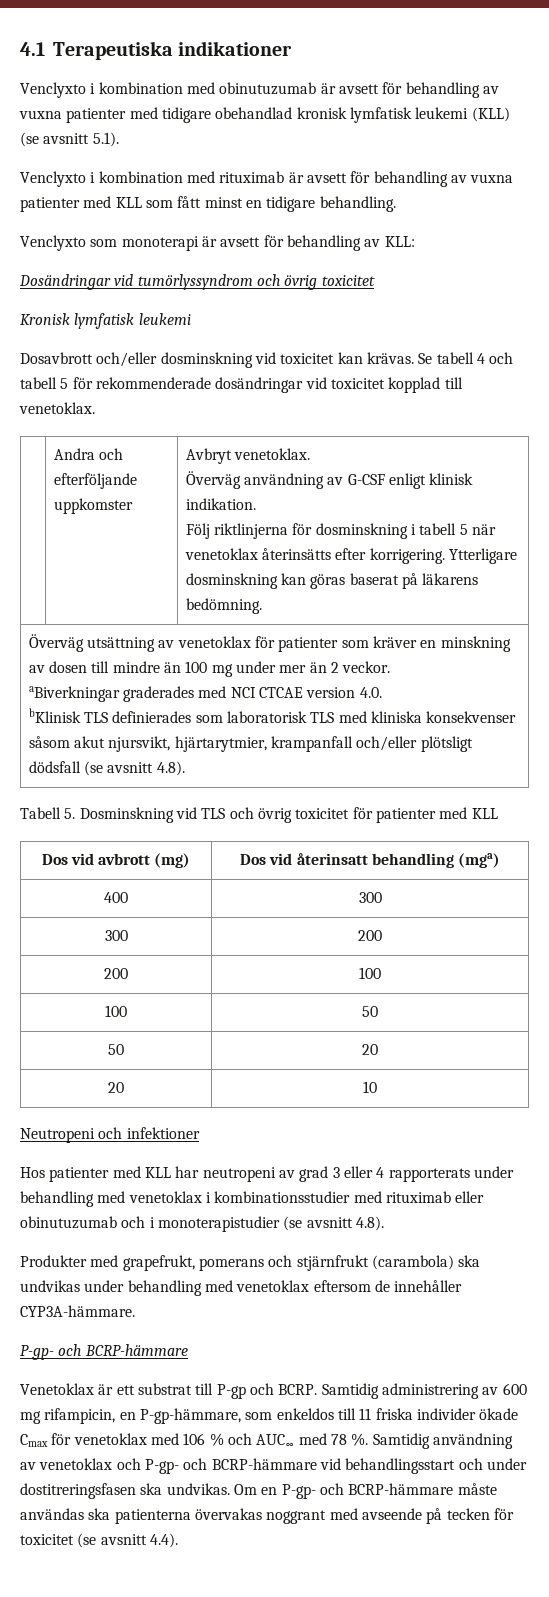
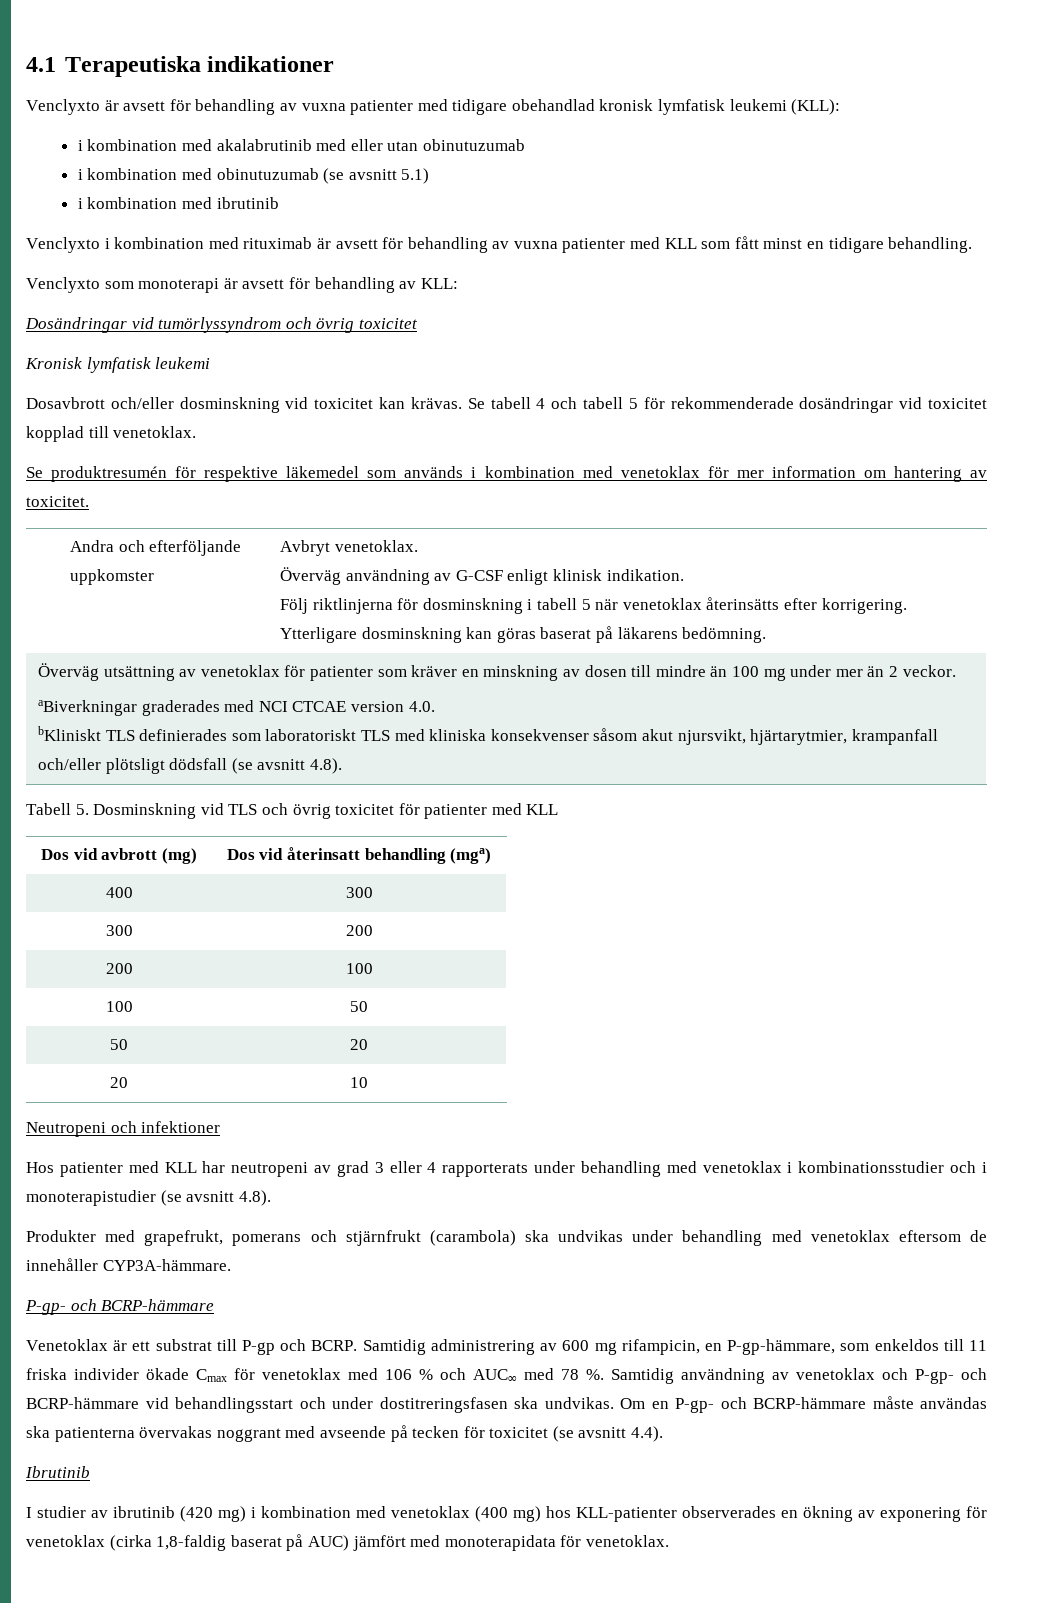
[90,82,317,95] i kombination med obinutuzumab -> (100, 107) none
[471,107,510,122] [20,132,119,147] (KLL) (se avsnitt 5.1). -> [791,99,841,115] [77,139,525,151] [77,168,430,184] [77,197,279,209] (KLL): // i kombination med akalabrutinib med eller utan obinutuzumab // i kombination med obinutuzumab (se avsnitt 5.1) // i kombination med ibrutinib
(95, 408) none -> [26,466,987,482] [26,496,89,507] // Se produktresumén för respektive läkemedel som används i kombination med venetoklax för mer information om hantering av toxicitet.
[28,708,81,723] bKlinisk -> [38,726,102,741] bKliniskt
[226,711,307,723] laboratorisk -> [265,729,357,741] laboratoriskt
[353,1191,485,1203] [20,1216,117,1229] med rituximab eller obinutuzumab -> (945, 1167) none
(178, 1540) none -> [25,1466,90,1478] [26,1506,987,1522] [26,1534,669,1551] // Ibrutinib // I studier av ibrutinib (420 mg) i kombination med venetoklax (400 mg) hos KLL-patienter observerades en ökning av exponering för venetoklax (cirka 1,8-faldig baserat på AUC) jämfört med monoterapidata för venetoklax.

